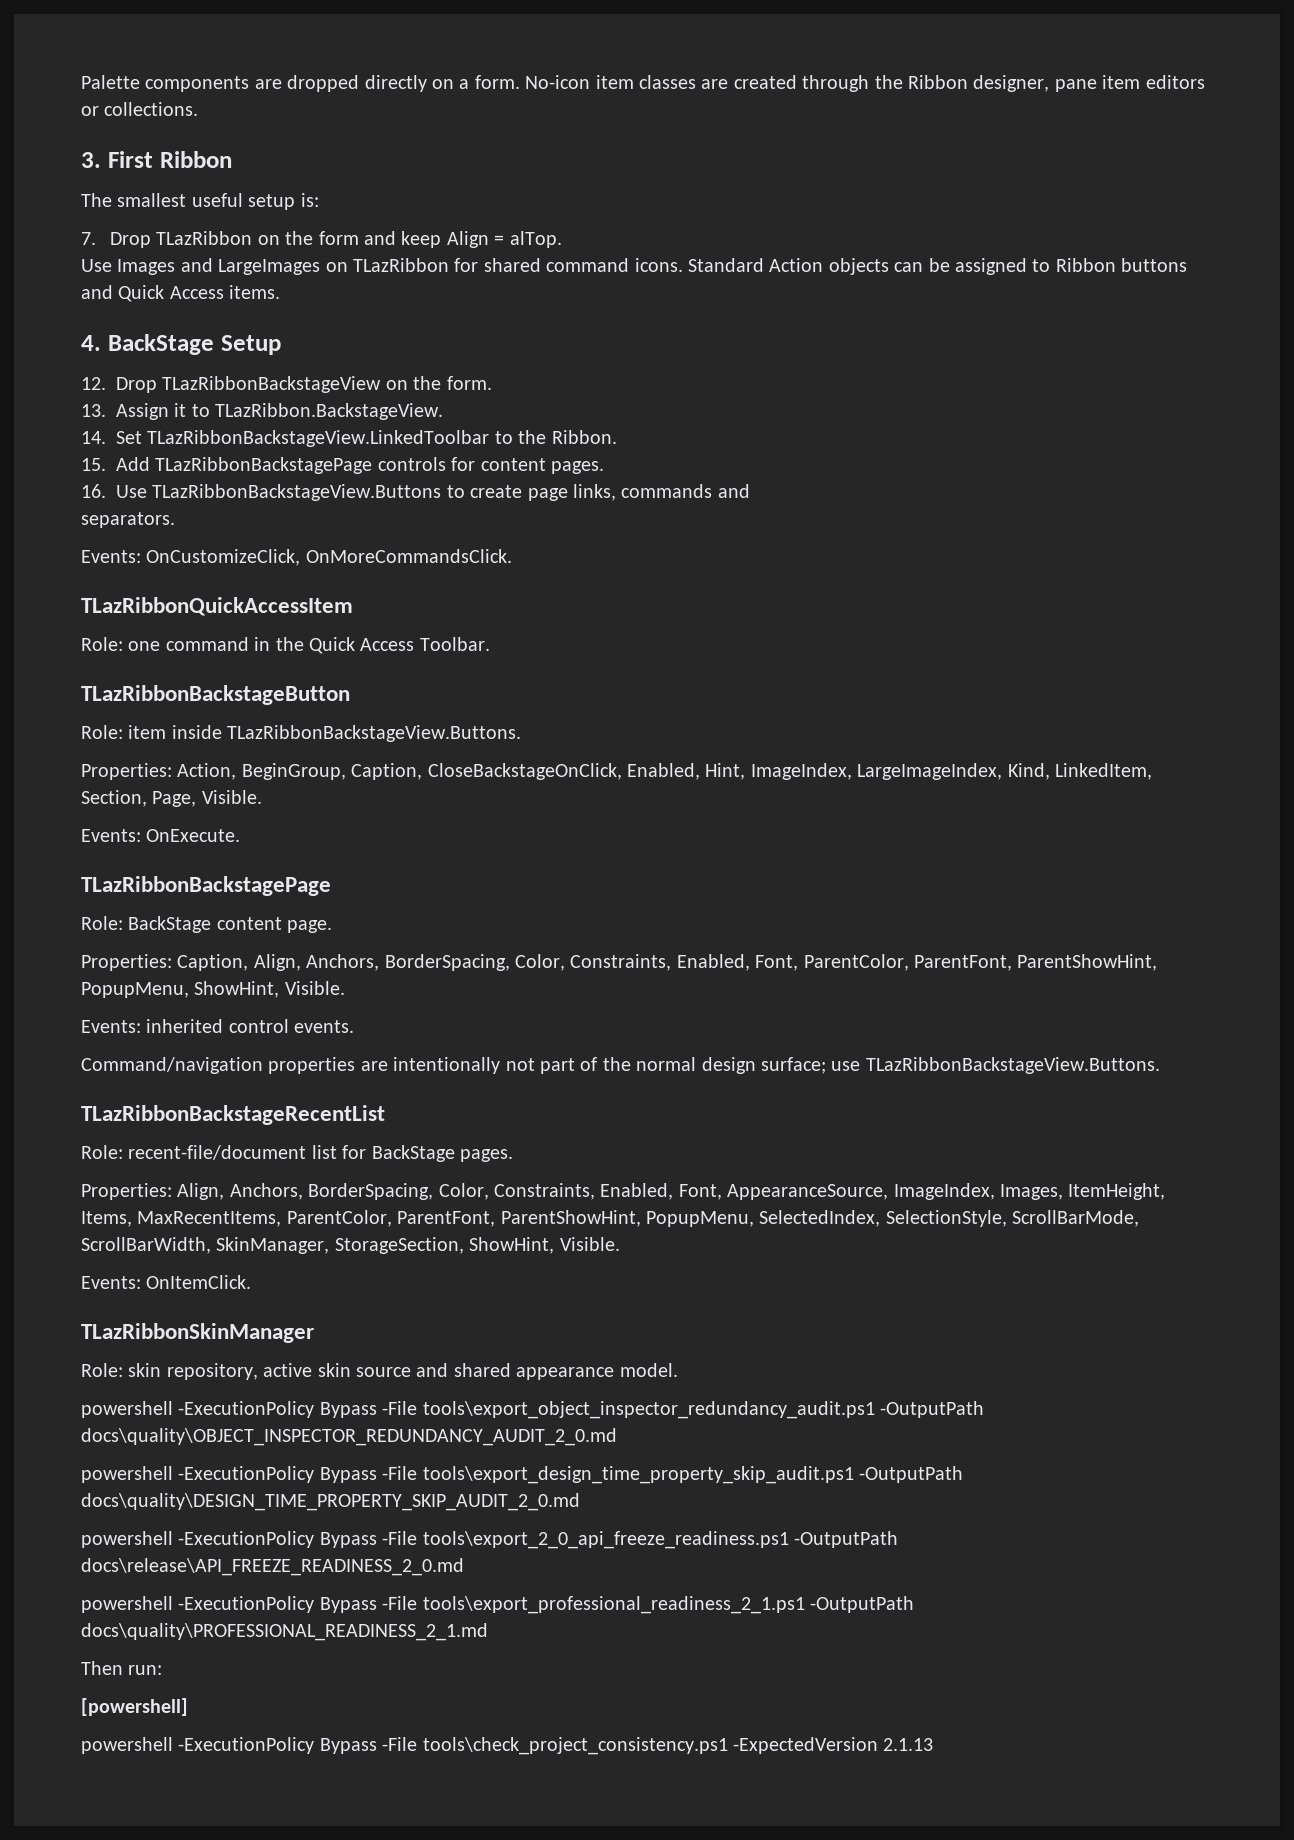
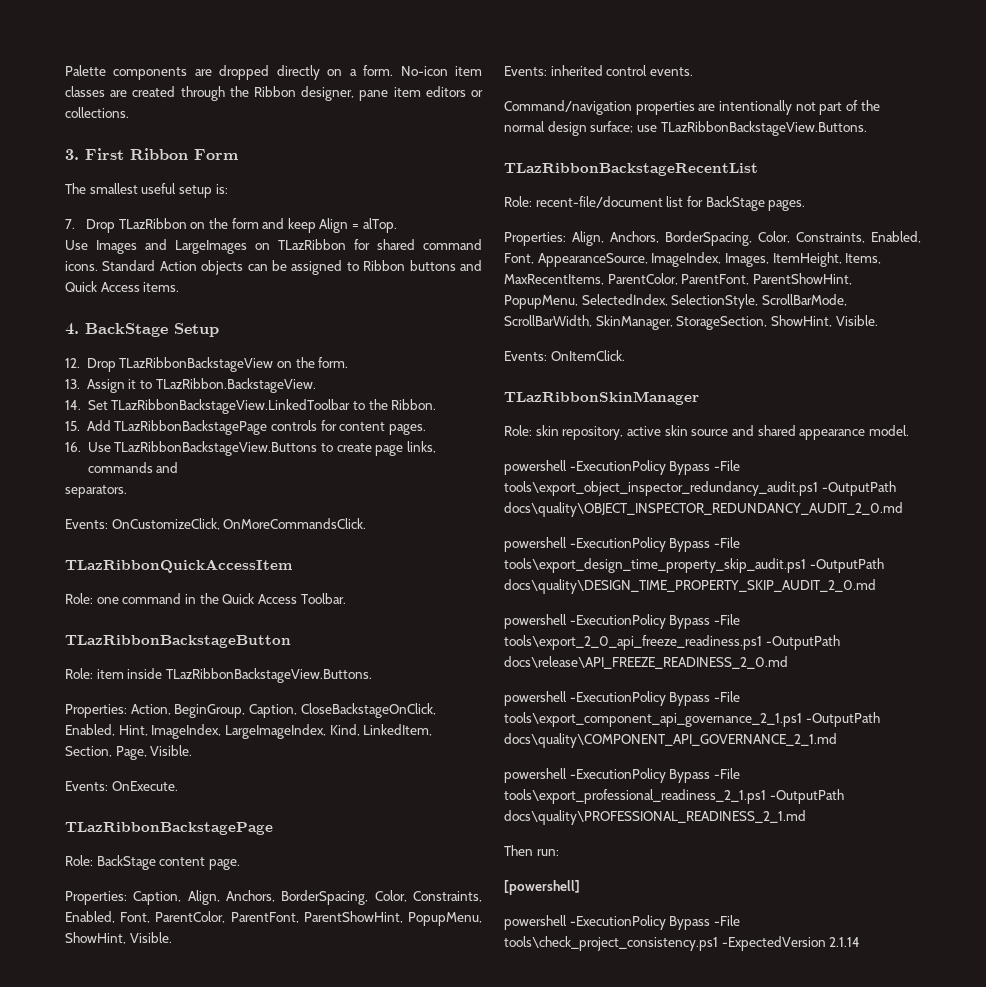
(232, 159) none -> [194,149,238,160] Form
(464, 1567) none -> [504,691,740,706] [504,712,880,727] [504,733,837,748] // powershell -ExecutionPolicy Bypass -File tools\export_component_api_governance_2_1.ps1 -OutputPath docs\quality\COMPONENT_API_GOVERNANCE_2_1.md
[883,1738,934,1751] 2.1.13 -> [829,937,861,947] 2.1.14

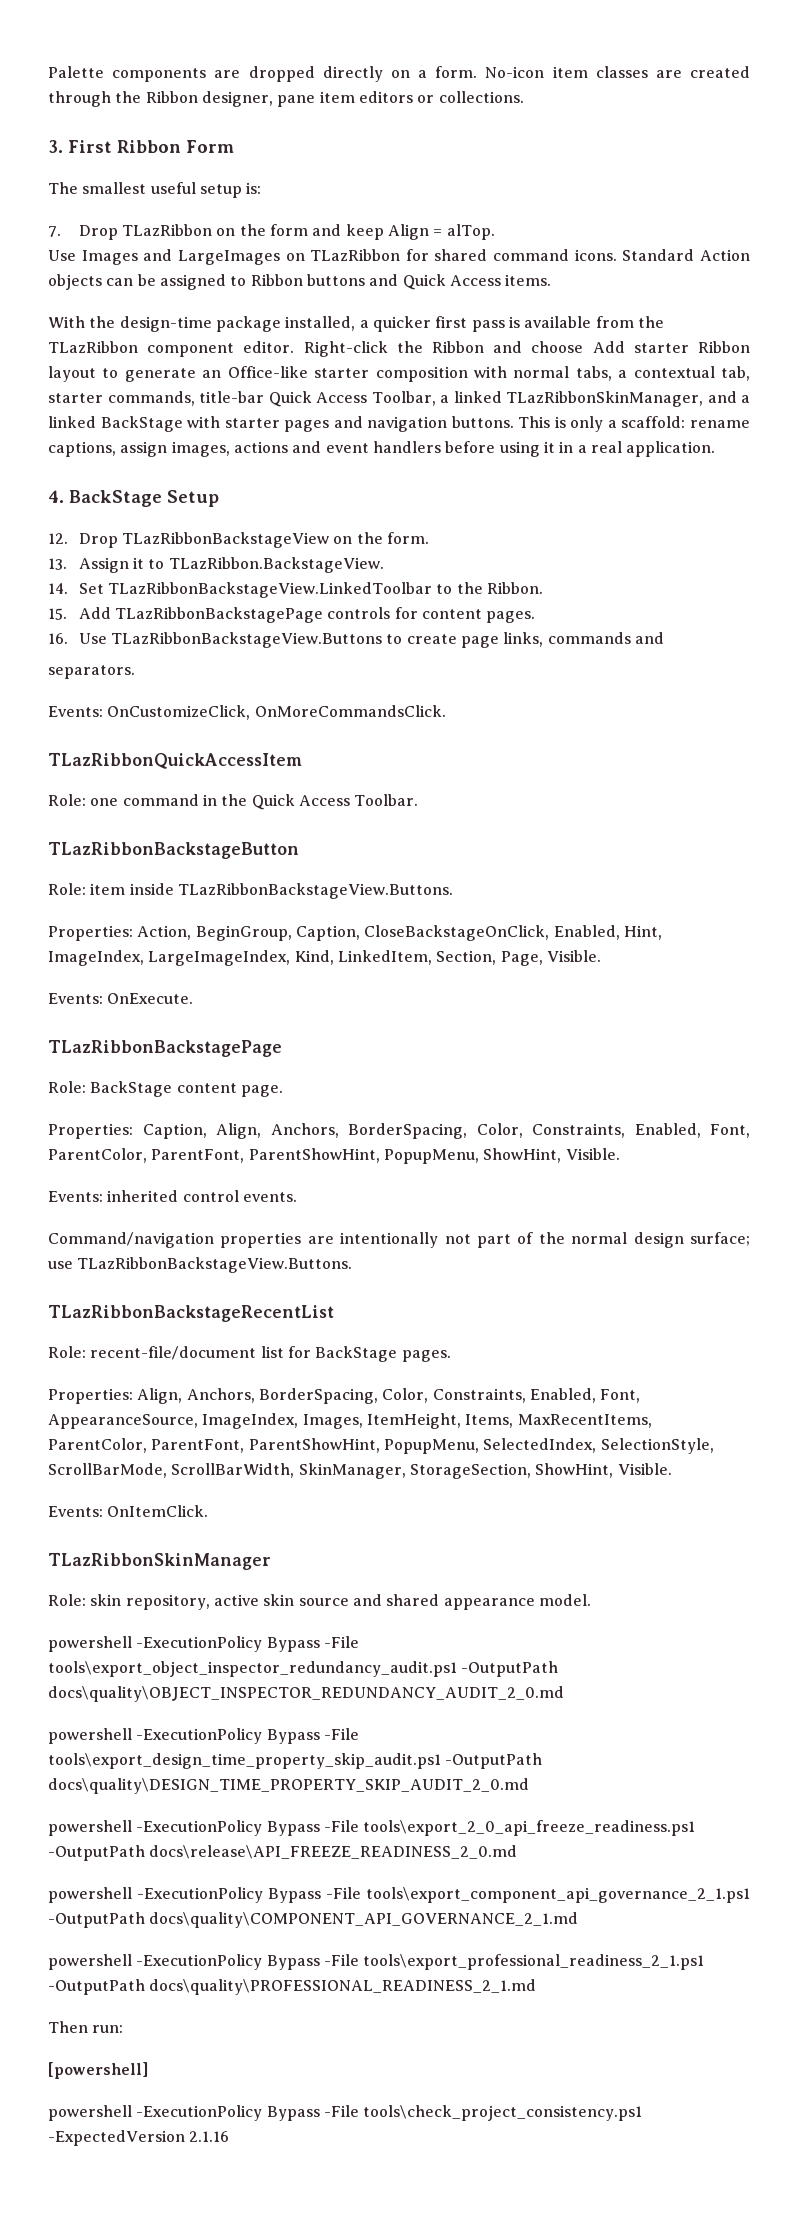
(180, 287) none -> [48,316,664,332] [48,341,750,357] [48,366,750,382] [48,391,751,407] [48,416,751,432] [48,441,716,457] // With the design-time package installed, a quicker first pass is available from the TLazRibbon component editor. Right-click the Ribbon and choose Add starter Ribbon layout to generate an Office-like starter composition with normal tabs, a contextual tab, starter commands, title-bar Quick Access Toolbar, a linked TLazRibbonSkinManager, and a linked BackStage with starter pages and navigation buttons. This is only a scaffold: rename captions, assign images, actions and event handlers before using it in a real application.
[829,937,861,947] 2.1.14 -> [189,2131,230,2142] 2.1.16

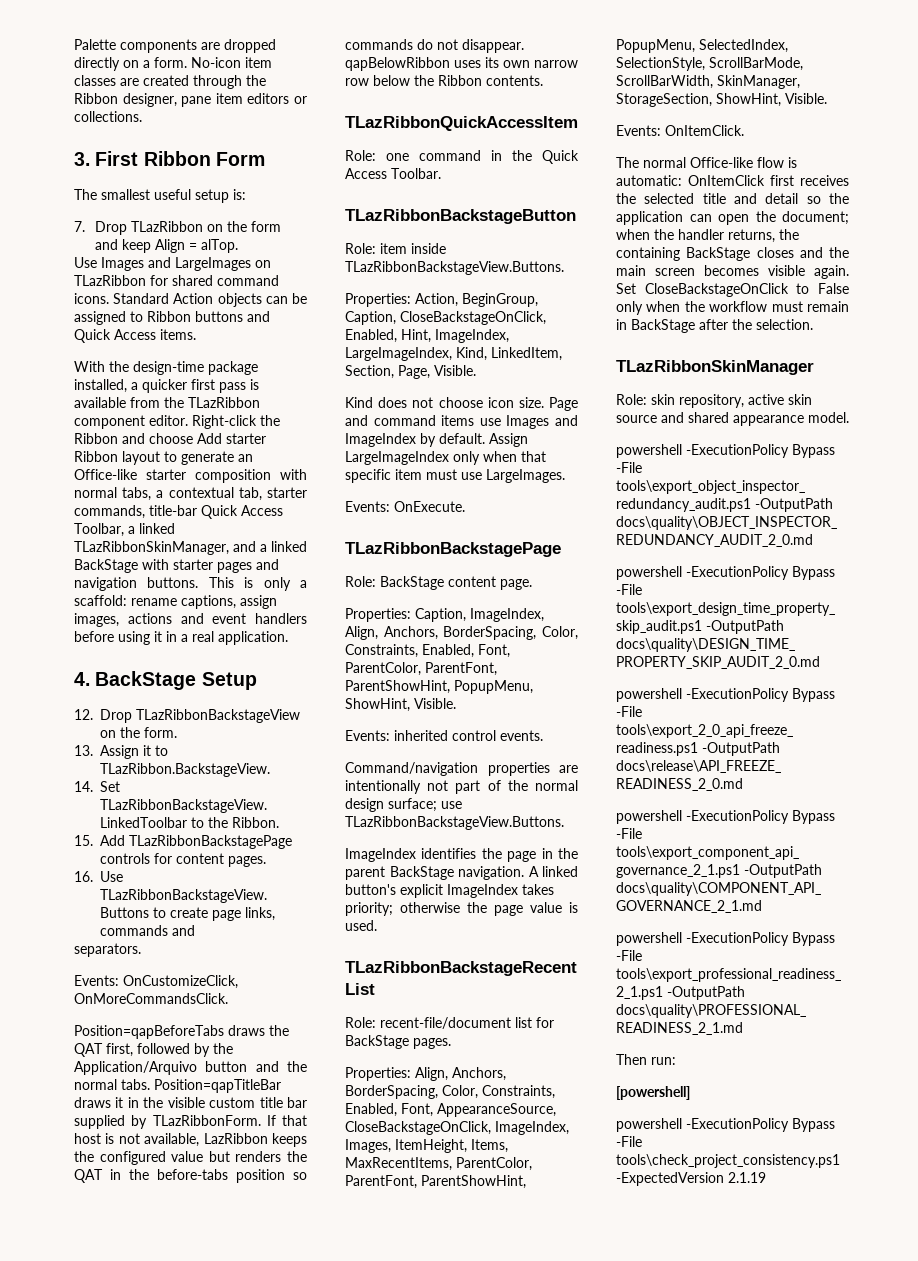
(446, 711) none -> [74,1025,289,1039] [74,1043,233,1057] [74,1061,307,1075] [74,1079,281,1093] [74,1097,307,1108] [74,1115,307,1129] [74,1133,307,1147] [74,1151,307,1165] [74,1169,307,1183] [345,39,524,53] [345,57,578,71] [345,75,543,86] // Position=qapBeforeTabs draws the QAT first, followed by the Application/Arquivo button and the normal tabs. Position=qapTitleBar draws it in the visible custom title bar supplied by TLazRibbonForm. If that host is not available, LazRibbon keeps the configured value but renders the QAT in the before-tabs position so commands do not disappear. qapBelowRibbon uses its own narrow row below the Ribbon contents.
(601, 956) none -> [345,397,578,411] [345,415,578,429] [345,433,528,447] [345,451,546,465] [345,469,565,483] // Kind does not choose icon size. Page and command items use Images and ImageIndex by default. Assign LargeImageIndex only when that specific item must use LargeImages.
(207, 1131) none -> [470,608,544,622] ImageIndex,
(353, 1265) none -> [345,848,578,862] [345,866,578,880] [345,884,554,898] [345,902,578,916] [345,920,377,931] // ImageIndex identifies the page in the parent BackStage navigation. A linked button's explicit ImageIndex takes priority; otherwise the page value is used.
(198, 1421) none -> [345,1121,491,1135] CloseBackstageOnClick,
(209, 1511) none -> [616,157,797,168] [616,175,849,186] [616,193,849,204] [616,211,849,225] [616,229,799,243] [616,247,849,261] [616,265,849,279] [616,283,849,297] [616,301,849,315] [616,319,813,333] // The normal Office-like flow is automatic: OnItemClick first receives the selected title and detail so the application can open the document; when the handler returns, the containing BackStage closes and the main screen becomes visible again. Set CloseBackstageOnClick to False only when the workflow must remain in BackStage after the selection.
[189,2131,230,2142] 2.1.16 -> [728,1172,766,1183] 2.1.19

